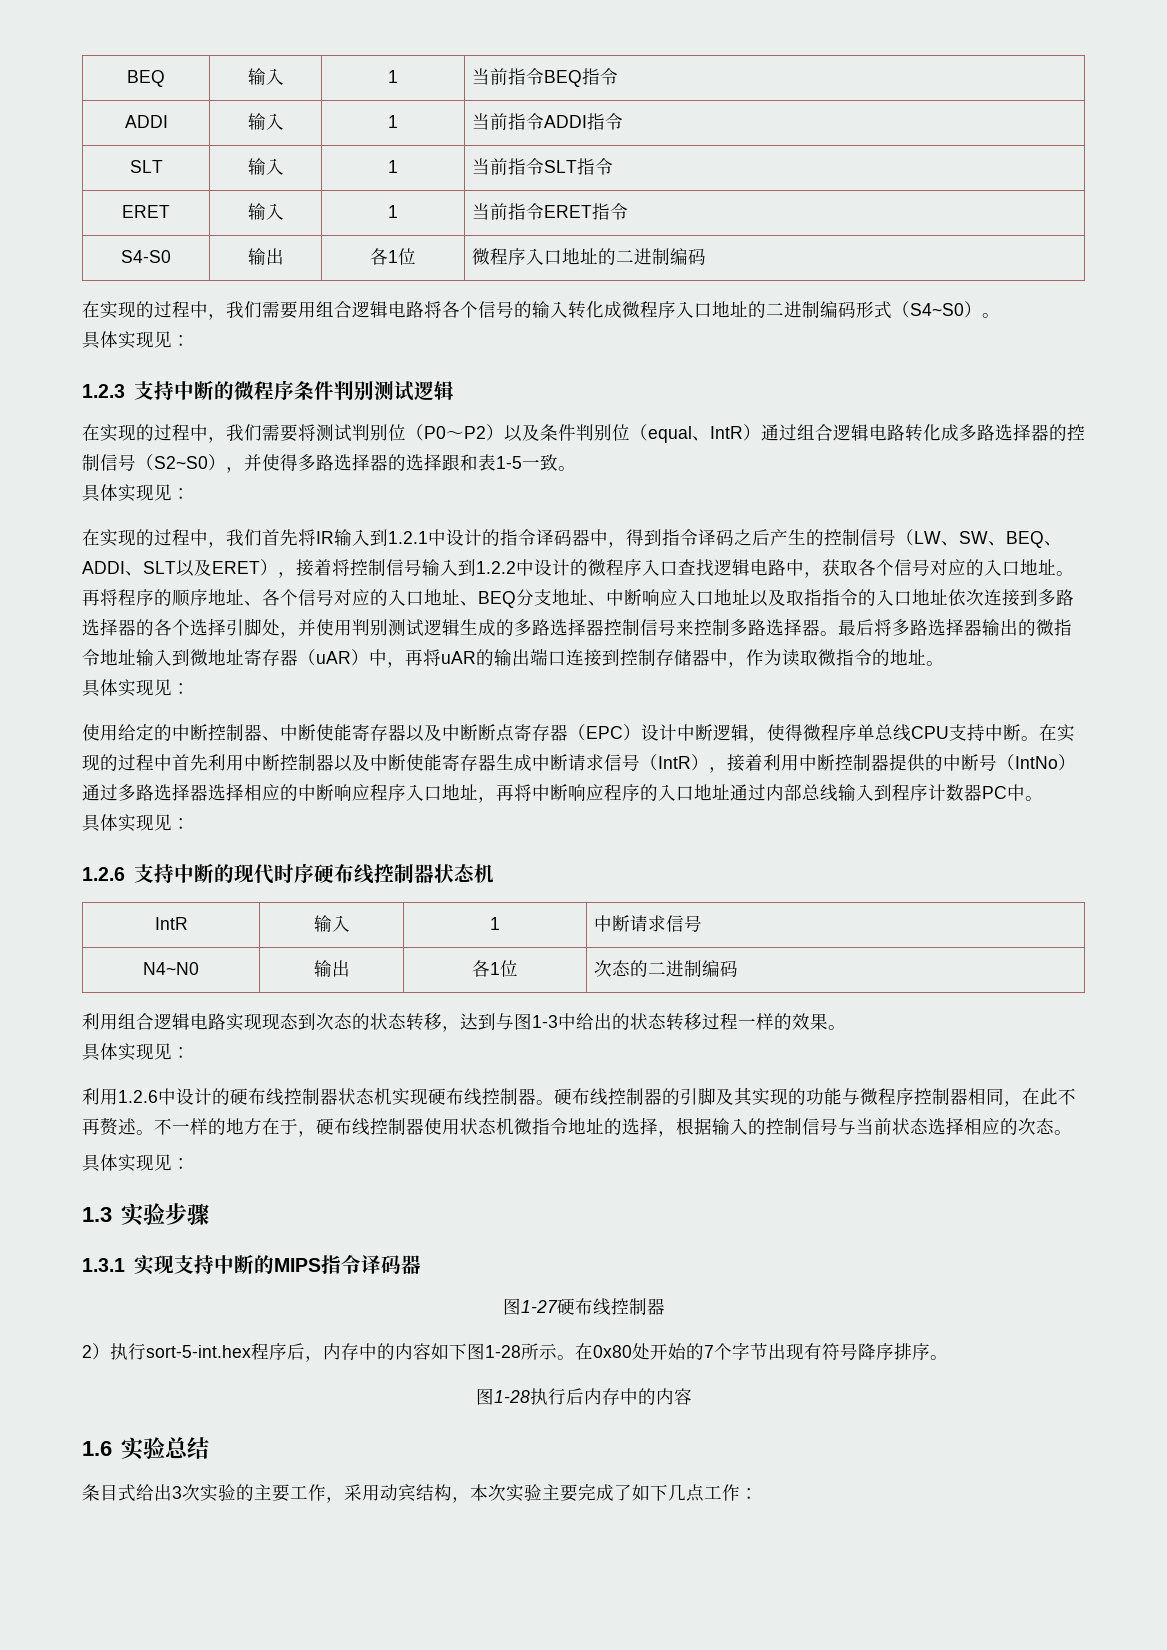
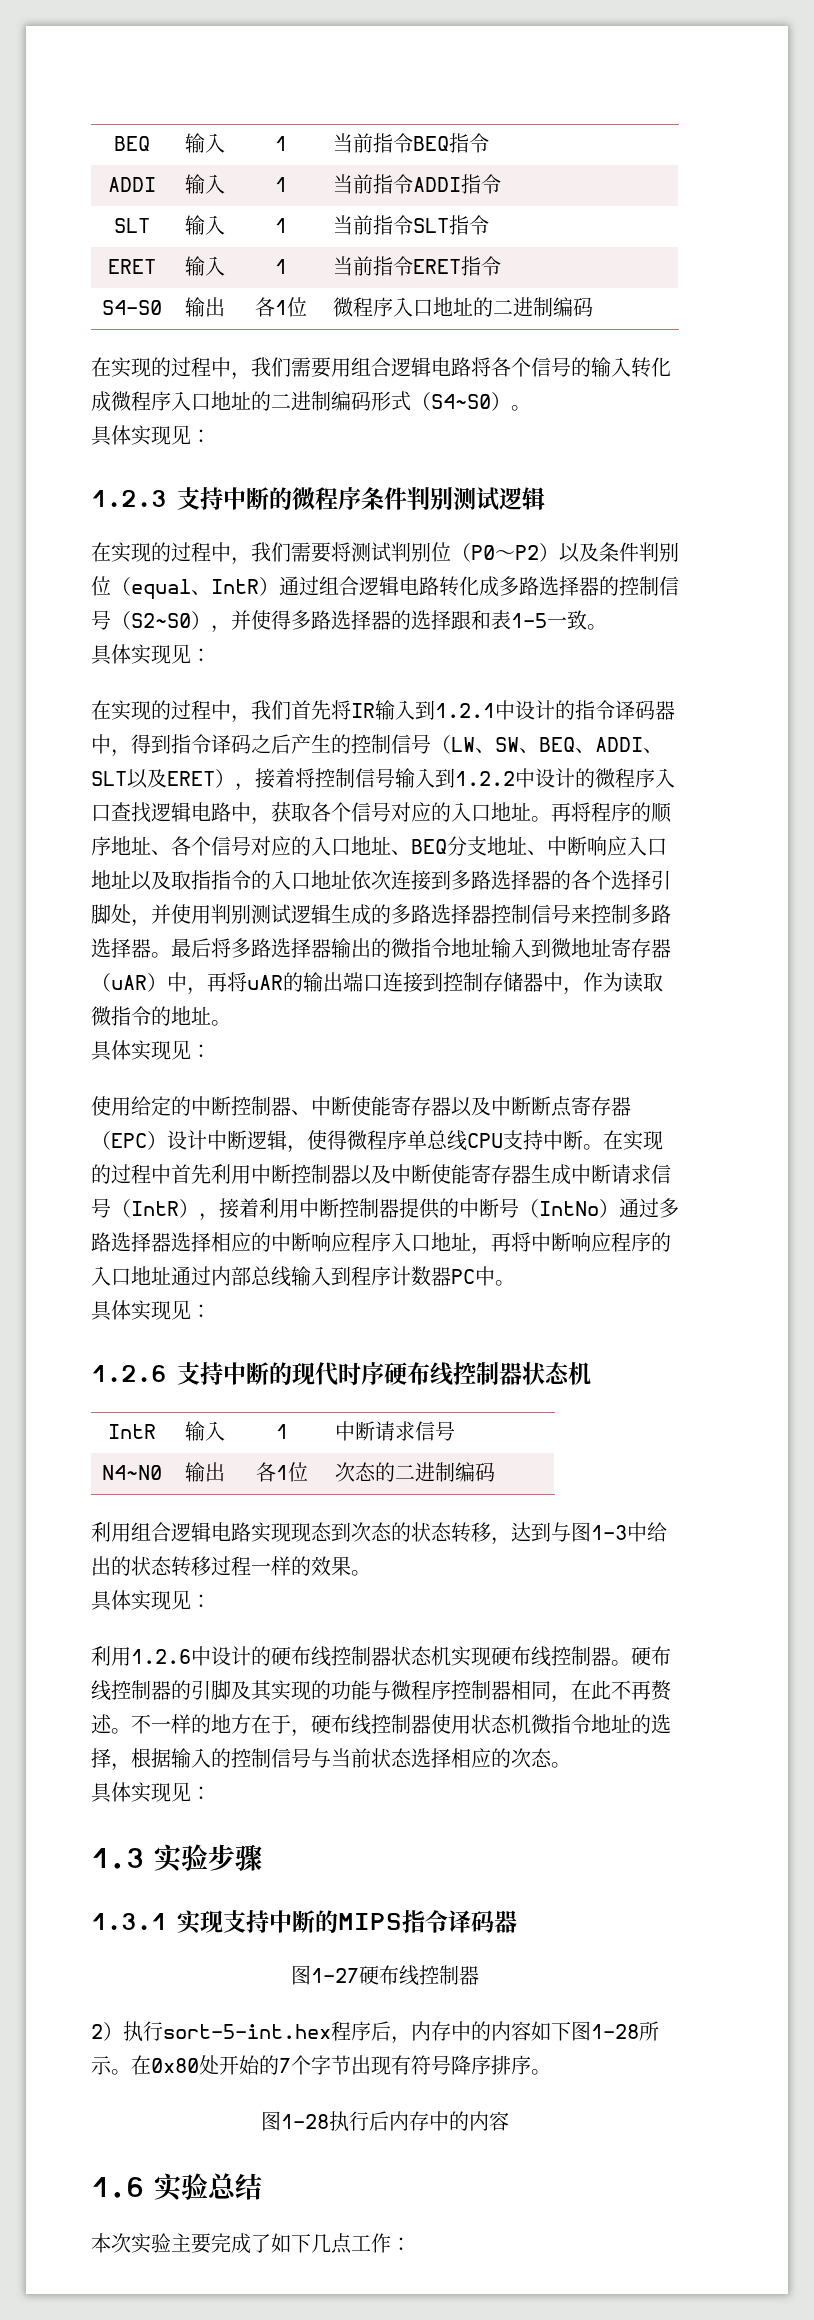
[82,1484,470,1503] 条目式给出3次实验的主要工作，采用动宾结构， -> (262, 2186) none

